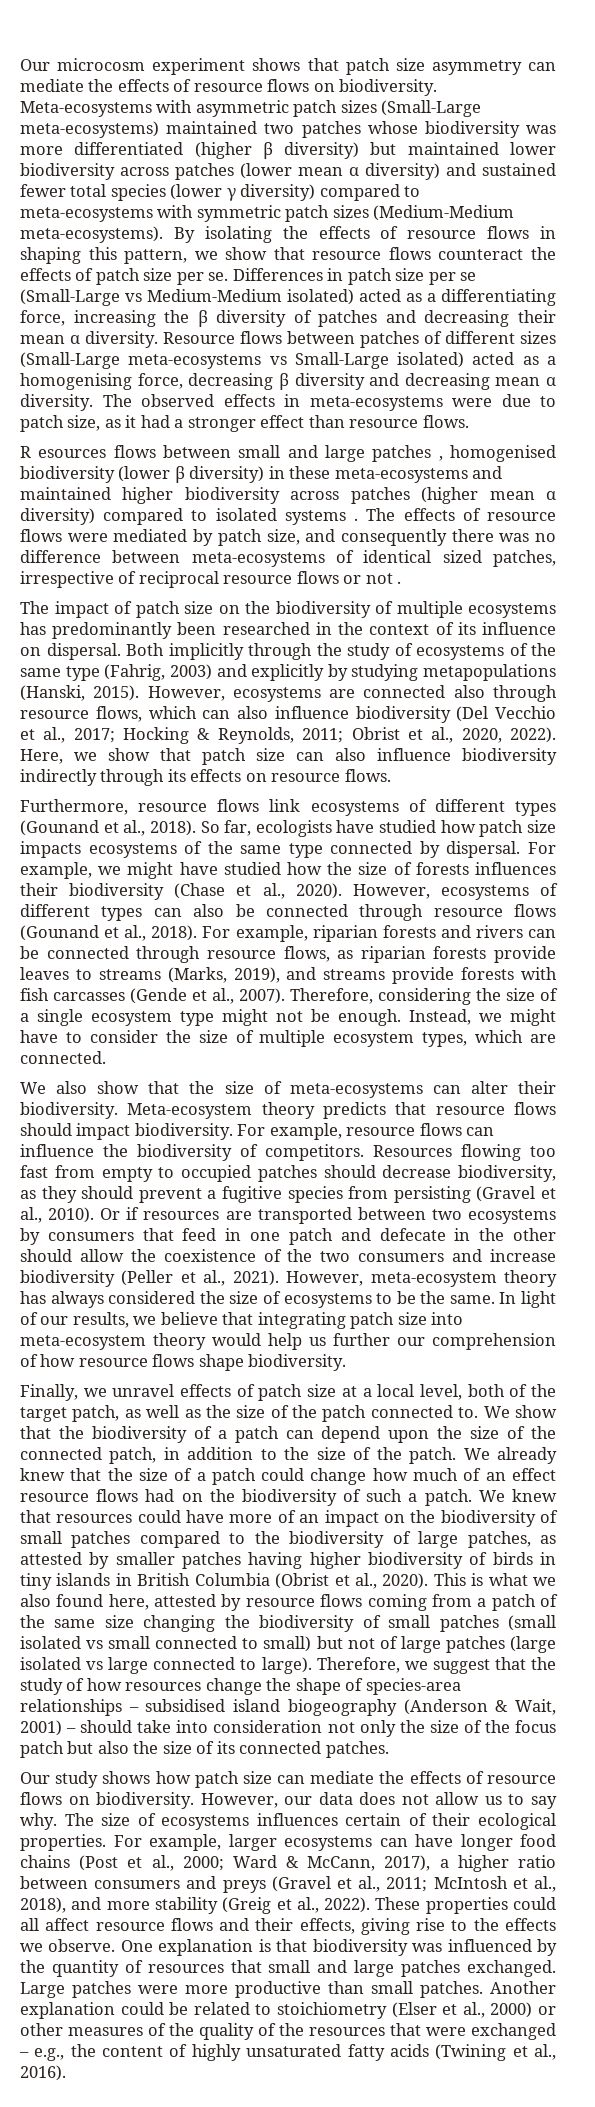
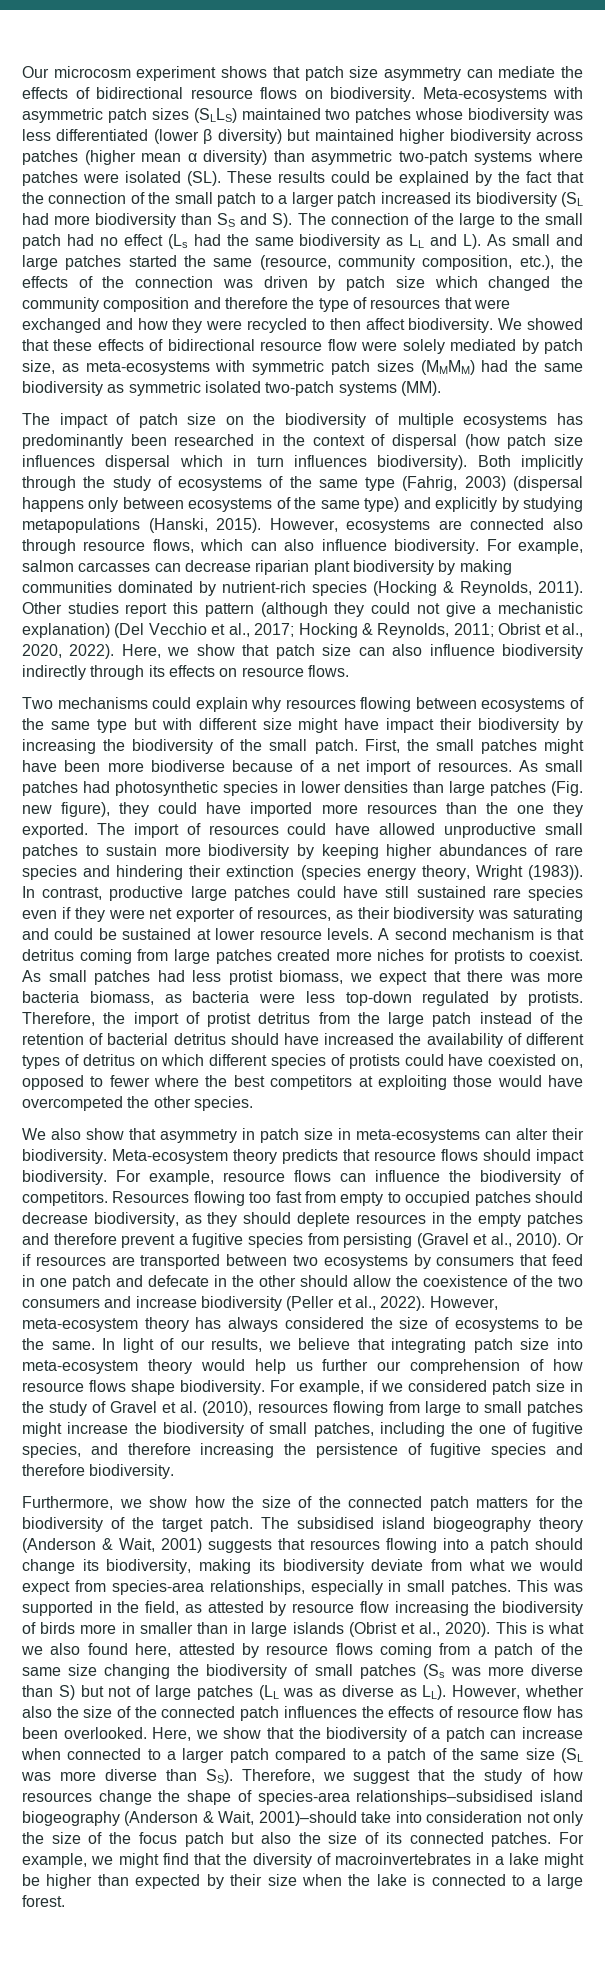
(192, 85) none -> [96,87,183,99] bidirectional
[381,100,482,117] [20,121,159,138] (Small-Large meta-ecosystems) -> [193,108,237,123] (SLLS)
[20,142,252,159] more differentiated (higher -> [22,129,199,144] less differentiated (lower
[509,142,556,155] [20,163,556,180] [20,184,421,201] [20,205,515,222] [20,226,556,243] [20,247,556,264] [20,268,477,285] [20,289,556,306] [20,310,556,327] [20,331,556,348] [20,352,556,369] [20,373,556,390] [20,394,556,411] [20,415,469,432] [20,445,556,462] [20,466,503,483] [20,487,111,500] lower biodiversity across patches (lower mean α diversity) and sustained fewer total species (lower γ diversity) compared to meta-ecosystems with symmetric patch sizes (Medium-Medium meta-ecosystems). By isolating the effects of resource flows in shaping this pattern, we show that resource flows counteract the effects of patch size per se. Differences in patch size per se (Small-Large vs Medium-Medium isolated) acted as a differentiating force, increasing the β diversity of patches and decreasing their mean α diversity. Resource flows between patches of different sizes (Small-Large meta-ecosystems vs Small-Large isolated) acted as a homogenising force, decreasing β diversity and decreasing mean α diversity. The observed effects in meta-ecosystems were due to patch size, as it had a stronger effect than resource flows. // R esources flows between small and large patches , homogenised biodiversity (lower β diversity) in these meta-ecosystems and maintained -> (394, 135) none
[103,508,556,525] [20,529,556,546] [20,550,556,567] [20,571,402,588] compared to isolated systems . The effects of resource flows were mediated by patch size, and consequently there was no difference between meta-ecosystems of identical sized patches, irrespective of reciprocal resource flows or not . -> [273,150,583,165] [22,171,584,186] [22,192,583,207] [22,213,583,228] [22,234,583,249] [22,255,584,270] [22,276,584,291] [22,297,510,312] [22,318,583,333] [22,339,583,354] [22,360,583,375] [22,381,441,396] than asymmetric two-patch systems where patches were isolated (SL). These results could be explained by the fact that the connection of the small patch to a larger patch increased its biodiversity (SL had more biodiversity than SS and S). The connection of the large to the small patch had no effect (Ls had the same biodiversity as LL and L). As small and large patches started the same (resource, community composition, etc.), the effects of the connection was driven by patch size which changed the community composition and therefore the type of resources that were exchanged and how they were recycled to then affect biodiversity. We showed that these effects of bidirectional resource flow were solely mediated by patch size, as meta-ecosystems with symmetric patch sizes (MMMM) had the same biodiversity as symmetric isolated two-patch systems (MM).
[457,622,556,635] [20,643,121,660] its influence on dispersal. -> [391,434,583,449] [22,455,468,470] dispersal (how patch size influences dispersal which in turn influences biodiversity).
(212, 672) none -> [512,476,583,491] [22,497,400,512] (dispersal happens only between ecosystems of the same type)
[355,706,451,723] biodiversity -> [394,539,583,554] [22,560,512,575] [22,581,583,596] [22,602,584,617] [22,623,110,638] biodiversity. For example, salmon carcasses can decrease riparian plant biodiversity by making communities dominated by nutrient-rich species (Hocking & Reynolds, 2011). Other studies report this pattern (although they could not give a mechanistic explanation)
[20,799,557,816] [20,820,556,837] [20,841,556,858] [20,862,556,879] [20,883,558,900] [20,904,556,921] [20,925,557,942] [20,946,556,963] [20,967,558,984] [20,988,558,1005] [20,1009,556,1026] [20,1030,556,1047] [20,1051,106,1064] Furthermore, resource flows link ecosystems of different types (Gounand et al., 2018). So far, ecologists have studied how patch size impacts ecosystems of the same type connected by dispersal. For example, we might have studied how the size of forests influences their biodiversity (Chase et al., 2020). However, ecosystems of different types can also be connected through resource flows (Gounand et al., 2018). For example, riparian forests and rivers can be connected through resource flows, as riparian forests provide leaves to streams (Marks, 2019), and streams provide forests with fish carcasses (Gende et al., 2007). Therefore, considering the size of a single ecosystem type might not be enough. Instead, we might have to consider the size of multiple ecosystem types, which are connected. -> [22,697,584,712] [22,718,583,733] [22,739,585,754] [22,760,583,775] [22,781,583,796] [22,802,584,817] [22,823,584,838] [22,844,584,859] [22,865,583,880] [22,886,583,901] [22,907,583,922] [22,928,584,940] [22,949,583,964] [22,970,583,985] [22,991,583,1006] [22,1012,583,1027] [22,1033,584,1048] [22,1054,583,1069] [22,1075,584,1090] [22,1096,253,1111] Two mechanisms could explain why resources flowing between ecosystems of the same type but with different size might have impact their biodiversity by increasing the biodiversity of the small patch. First, the small patches might have been more biodiverse because of a net import of resources. As small patches had photosynthetic species in lower densities than large patches (Fig. new figure), they could have imported more resources than the one they exported. The import of resources could have allowed unproductive small patches to sustain more biodiversity by keeping higher abundances of rare species and hindering their extinction (species energy theory, Wright (1983)). In contrast, productive large patches could have still sustained rare species even if they were net exporter of resources, as their biodiversity was saturating and could be sustained at lower resource levels. A second mechanism is that detritus coming from large patches created more niches for protists to coexist. As small patches had less protist biomass, we expect that there was more bacteria biomass, as bacteria were less top-down regulated by protists. Therefore, the import of protist detritus from the large patch instead of the retention of bacterial detritus should have increased the availability of different types of detritus on which different species of protists could have coexisted on, opposed to fewer where the best competitors at exploiting those would have overcompeted the other species.
[189,1081,282,1094] the size of -> [160,1128,351,1143] asymmetry in patch size in
(134, 1192) none -> [296,1212,583,1227] [22,1233,117,1245] deplete resources in the empty patches and therefore
[232,1270,279,1286] 2021). -> [380,1296,426,1311] 2022).
[20,1384,556,1401] [20,1405,558,1422] [20,1426,557,1443] [20,1447,557,1464] [20,1468,557,1485] [20,1489,557,1506] [20,1510,559,1527] [20,1531,557,1548] [20,1552,556,1569] [20,1573,270,1590] // Finally, we unravel effects of patch size at a local level, both of the target patch, as well as the size of the patch connected to. We show that the biodiversity of a patch can depend upon the size of the connected patch, in addition to the size of the patch. We already knew that the size of a patch could change how much of an effect resource flows had on the biodiversity of such a patch. We knew that resources could have more of an impact on the biodiversity of small patches compared to the biodiversity of large patches, as attested by smaller patches having higher biodiversity of birds in tiny islands in British Columbia -> [270,1380,583,1395] [22,1401,583,1416] [22,1422,583,1437] [22,1443,583,1458] [22,1464,175,1479] [22,1496,583,1511] [22,1517,583,1532] [22,1538,583,1553] [22,1559,583,1574] [22,1580,584,1595] [22,1601,584,1616] [22,1622,344,1637] For example, if we considered patch size in the study of Gravel et al. (2010), resources flowing from large to small patches might increase the biodiversity of small patches, including the one of fugitive species, and therefore increasing the persistence of fugitive species and therefore biodiversity. // Furthermore, we show how the size of the connected patch matters for the biodiversity of the target patch. The subsidised island biogeography theory (Anderson & Wait, 2001) suggests that resources flowing into a patch should change its biodiversity, making its biodiversity deviate from what we would expect from species-area relationships, especially in small patches. This was supported in the field, as attested by resource flow increasing the biodiversity of birds more in smaller than in large islands
[508,1615,557,1631] [20,1636,312,1652] (small isolated vs small connected to small) -> [422,1664,584,1679] [22,1685,75,1700] (Ss was more diverse than S)
[509,1636,556,1653] [20,1657,312,1674] (large isolated vs large connected to large). -> [258,1685,584,1700] [22,1706,583,1721] [22,1727,583,1742] [21,1748,583,1763] [21,1769,233,1784] (LL was as diverse as LL). However, whether also the size of the connected patch influences the effects of resource flow has been overlooked. Here, we show that the biodiversity of a patch can increase when connected to a larger patch compared to a patch of the same size (SL was more diverse than SS).
[20,1699,226,1716] relationships – subsidised -> [356,1790,534,1805] relationships–subsidised
[20,1720,133,1736] 2001) – should -> [258,1811,357,1826] 2001)–should
[20,1771,556,1788] [20,1792,558,1809] [20,1813,556,1830] [20,1834,556,1851] [20,1855,556,1872] [20,1876,556,1893] [20,1897,557,1914] [20,1918,556,1935] [20,1939,557,1956] [20,1960,557,1977] [20,1981,556,1998] [20,2002,557,2019] [20,2023,556,2040] [19,2044,556,2061] [20,2065,66,2081] // Our study shows how patch size can mediate the effects of resource flows on biodiversity. However, our data does not allow us to say why. The size of ecosystems influences certain of their ecological properties. For example, larger ecosystems can have longer food chains (Post et al., 2000; Ward & McCann, 2017), a higher ratio between consumers and preys (Gravel et al., 2011; McIntosh et al., 2018), and more stability (Greig et al., 2022). These properties could all affect resource flows and their effects, giving rise to the effects we observe. One explanation is that biodiversity was influenced by the quantity of resources that small and large patches exchanged. Large patches were more productive than small patches. Another explanation could be related to stoichiometry (Elser et al., 2000) or other measures of the quality of the resources that were exchanged – e.g., the content of highly unsaturated fatty acids (Twining et al., 2016). -> [559,1832,584,1844] [22,1853,584,1868] [22,1874,584,1889] [22,1895,65,1907] For example, we might find that the diversity of macroinvertebrates in a lake might be higher than expected by their size when the lake is connected to a large forest.

